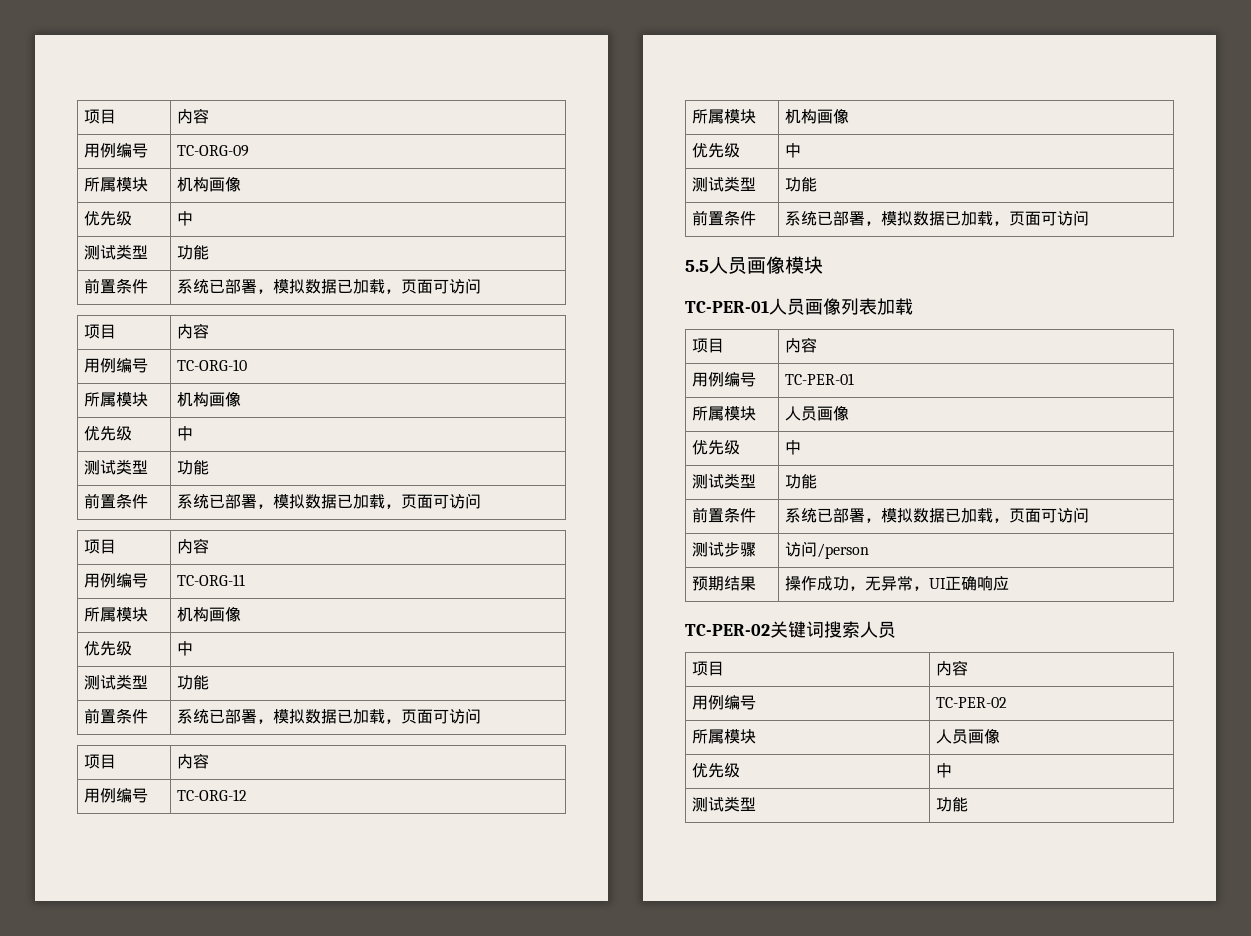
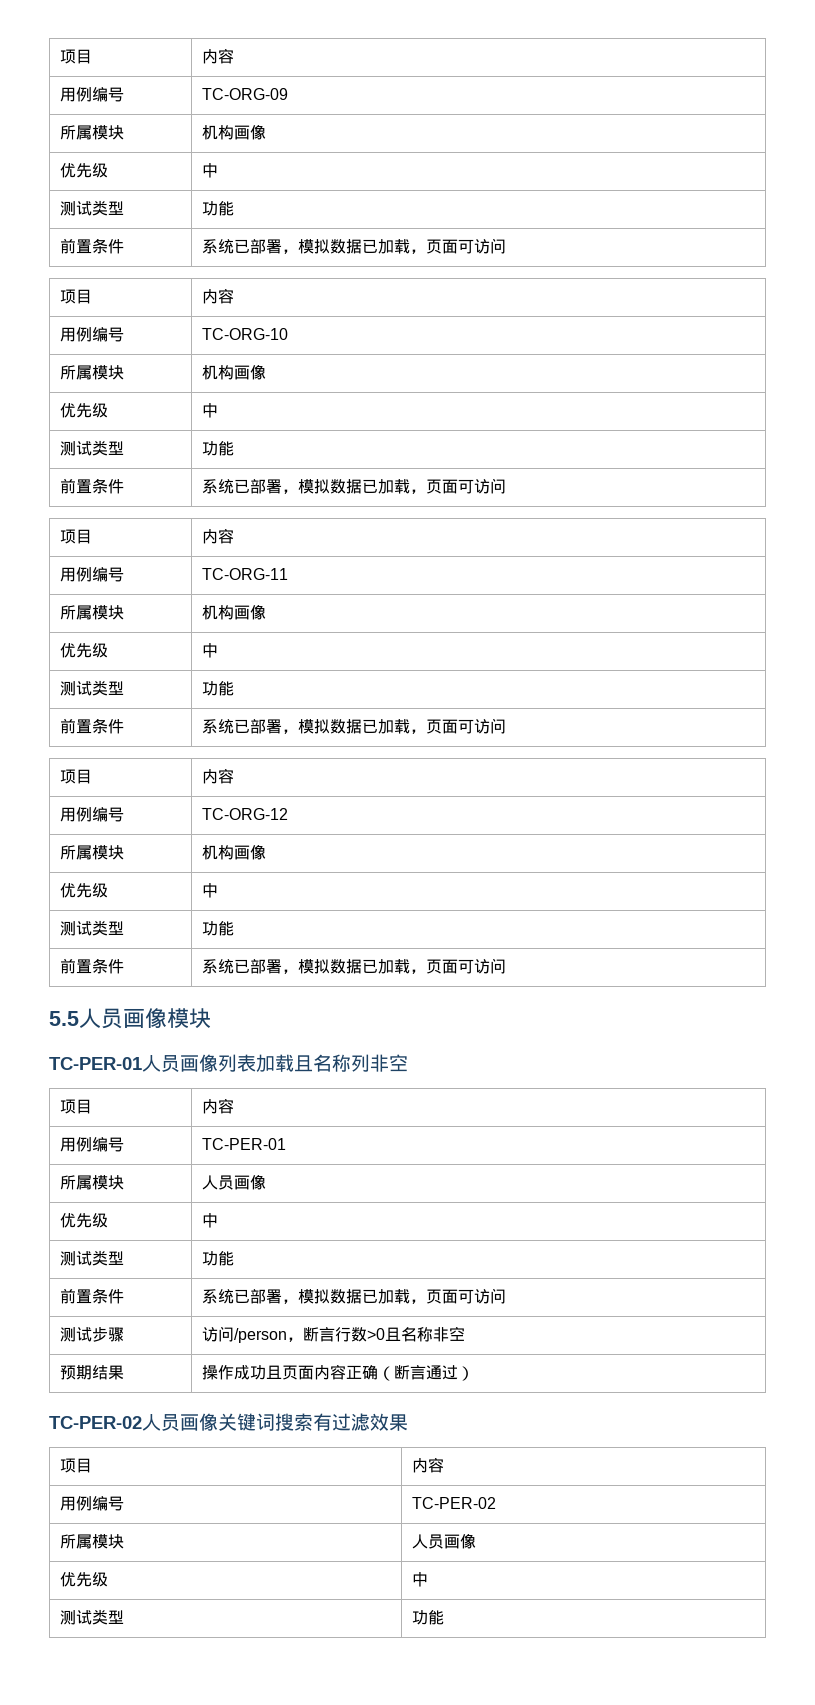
(913, 306) none -> [294,1054,408,1072] 且名称列非空
[691,576,756,591] [784,575,1009,591] [685,624,770,636] // 预期结果 | 操作成功，无异常，UI正确响应 // TC-PER-02 -> [286,1326,465,1342] [59,1365,124,1380] [201,1364,474,1381] [49,1413,218,1431] ，断言行数>0且名称非空 // 预期结果 | 操作成功且页面内容正确（断言通过） // TC-PER-02人员画像
[860,621,896,638] 人员 -> [313,1413,408,1431] 有过滤效果

